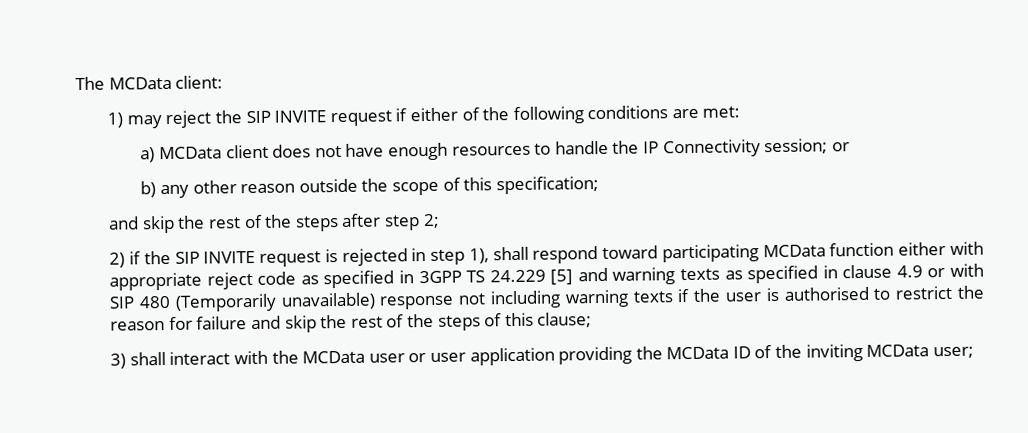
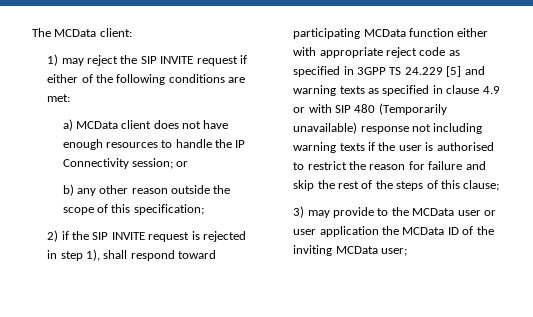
[108,213,440,234] // and skip the rest of the steps after step 2; -> (204, 209) none
[129,350,268,366] shall interact with -> [307,207,389,218] may provide to
[558,346,633,365] providing -> (379, 231) none

